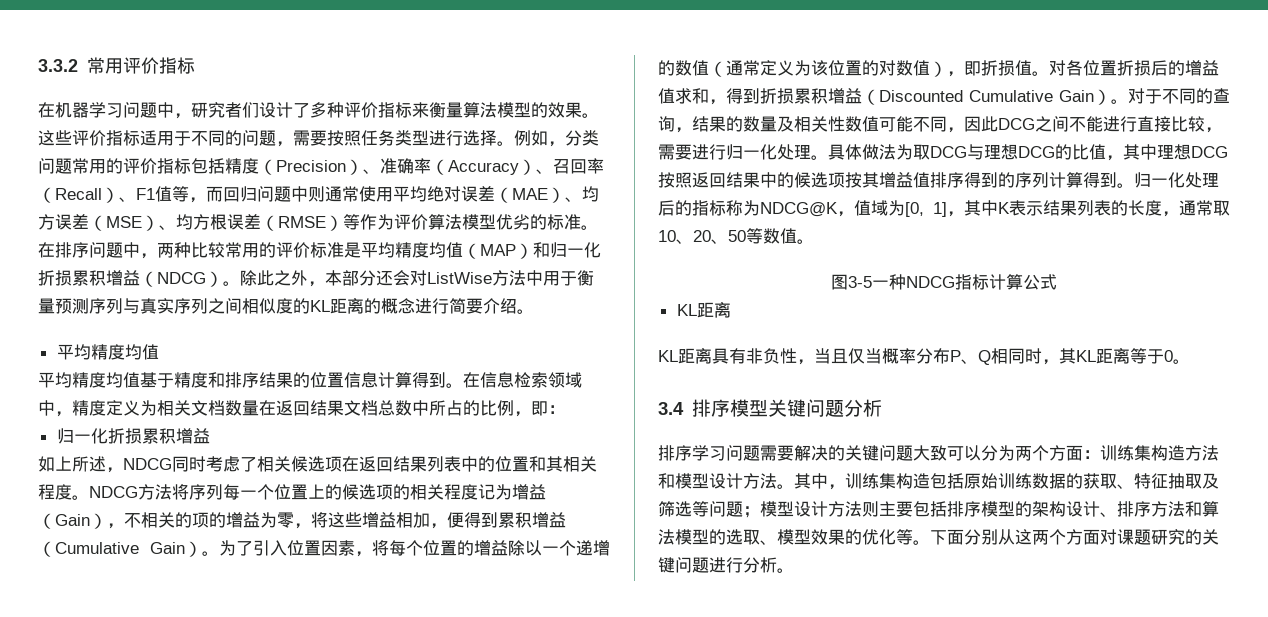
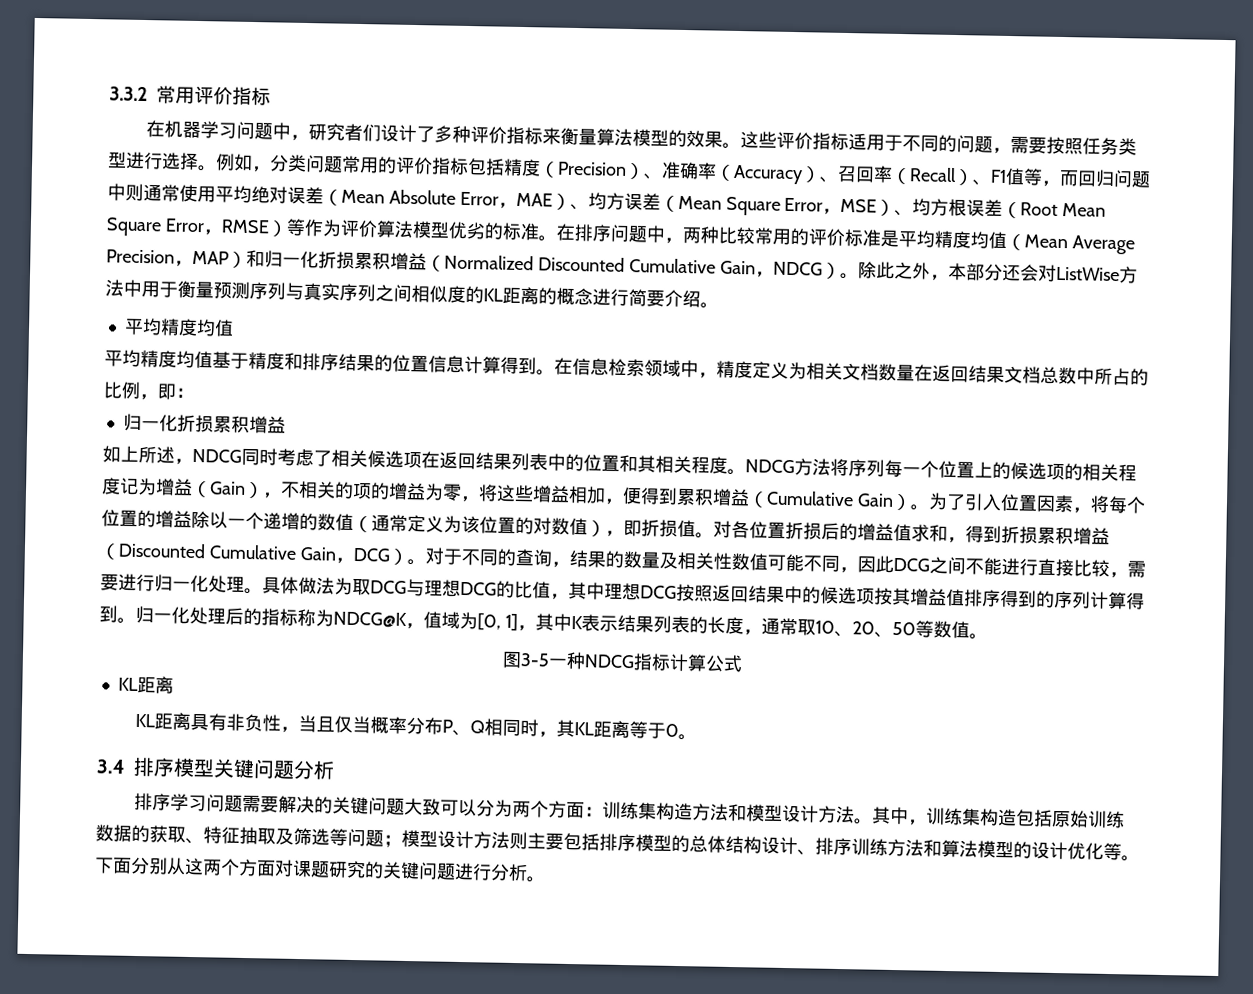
(512, 195) none -> [341,189,517,209] Mean Absolute Error，
(106, 223) none -> [677,195,842,216] Mean Square Error，
(278, 223) none -> [1020,202,1107,217] [106,217,222,237] Root Mean Square Error，
(480, 251) none -> [1023,234,1135,255] [106,249,193,267] Mean Average Precision，
(157, 279) none -> [444,254,774,278] Normalized Discounted Cumulative Gain，
(1094, 96) none -> [334,547,391,564] ，DCG
[1032,501,1049,517] 架 -> [689,835,744,854] 总体结
(1151, 509) none -> [851,838,888,856] 训练
[726,529,862,545] 选取、模型效果的 -> [1031,841,1068,860] 设计

